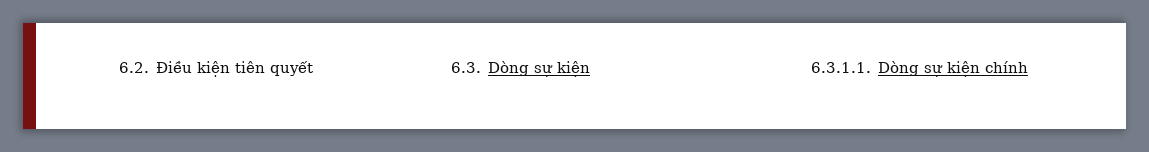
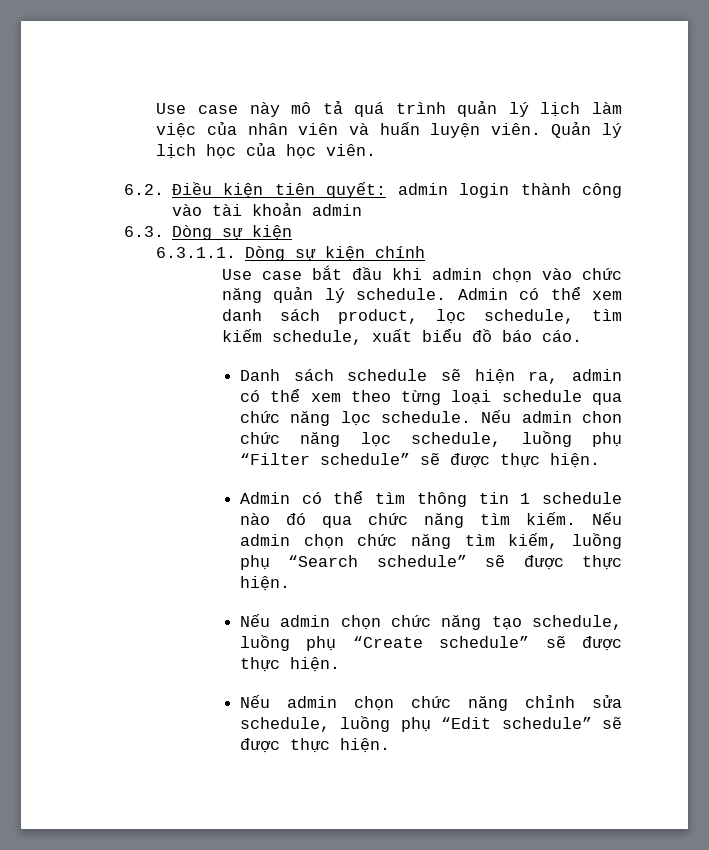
[118,61,314,77] 6.2. Điều kiện tiên quyết -> [156,101,623,117] [156,122,622,138] [156,143,377,159] [123,182,623,198] [171,203,362,216] Use case này mô tả quá trình quản lý lịch làm việc của nhân viên và huấn luyện viên. Quản lý lịch học của học viên. // 6.2. Điều kiện tiên quyết: admin login thành công vào tài khoản admin
(1029, 67) none -> [221,265,622,283] [221,287,622,303] [221,309,622,324] [221,329,582,345] [240,369,623,384] [240,389,622,405] [240,410,622,426] [240,431,622,447] [240,453,601,468] [240,491,622,507] [240,512,622,528] [240,533,623,549] [240,555,622,570] [240,576,291,591] [240,614,622,630] [240,635,622,651] [240,657,341,672] [240,695,622,711] [240,716,622,732] [240,738,391,753] // Use case bắt đầu khi admin chọn vào chức năng quản lý schedule. Admin có thể xem danh sách product, lọc schedule, tìm kiếm schedule, xuất biểu đồ báo cáo. // Danh sách schedule sẽ hiện ra, admin có thể xem theo từng loại schedule qua chức năng lọc schedule. Nếu admin chon chức năng lọc schedule, luồng phụ “Filter schedule” sẽ được thực hiện. // Admin có thể tìm thông tin 1 schedule nào đó qua chức năng tìm kiếm. Nếu admin chọn chức năng tìm kiếm, luồng phụ “Search schedule” sẽ được thực hiện. // Nếu admin chọn chức năng tạo schedule, luồng phụ “Create schedule” sẽ được thực hiện. // Nếu admin chọn chức năng chỉnh sửa schedule, luồng phụ “Edit schedule” sẽ được thực hiện.

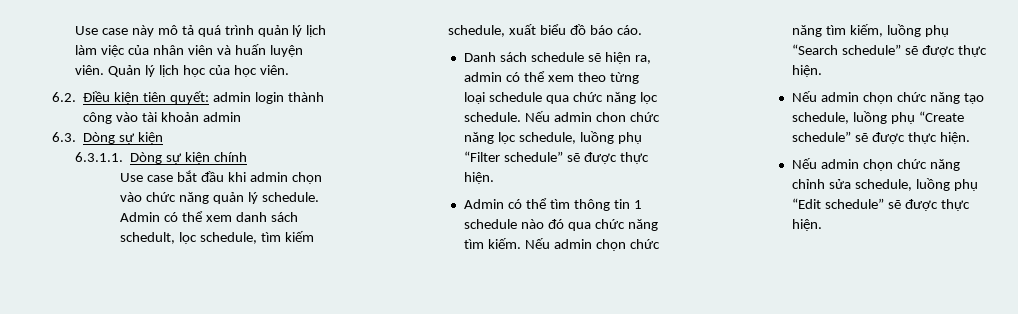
[337,309,418,324] product, -> [120,232,176,244] schedult,

